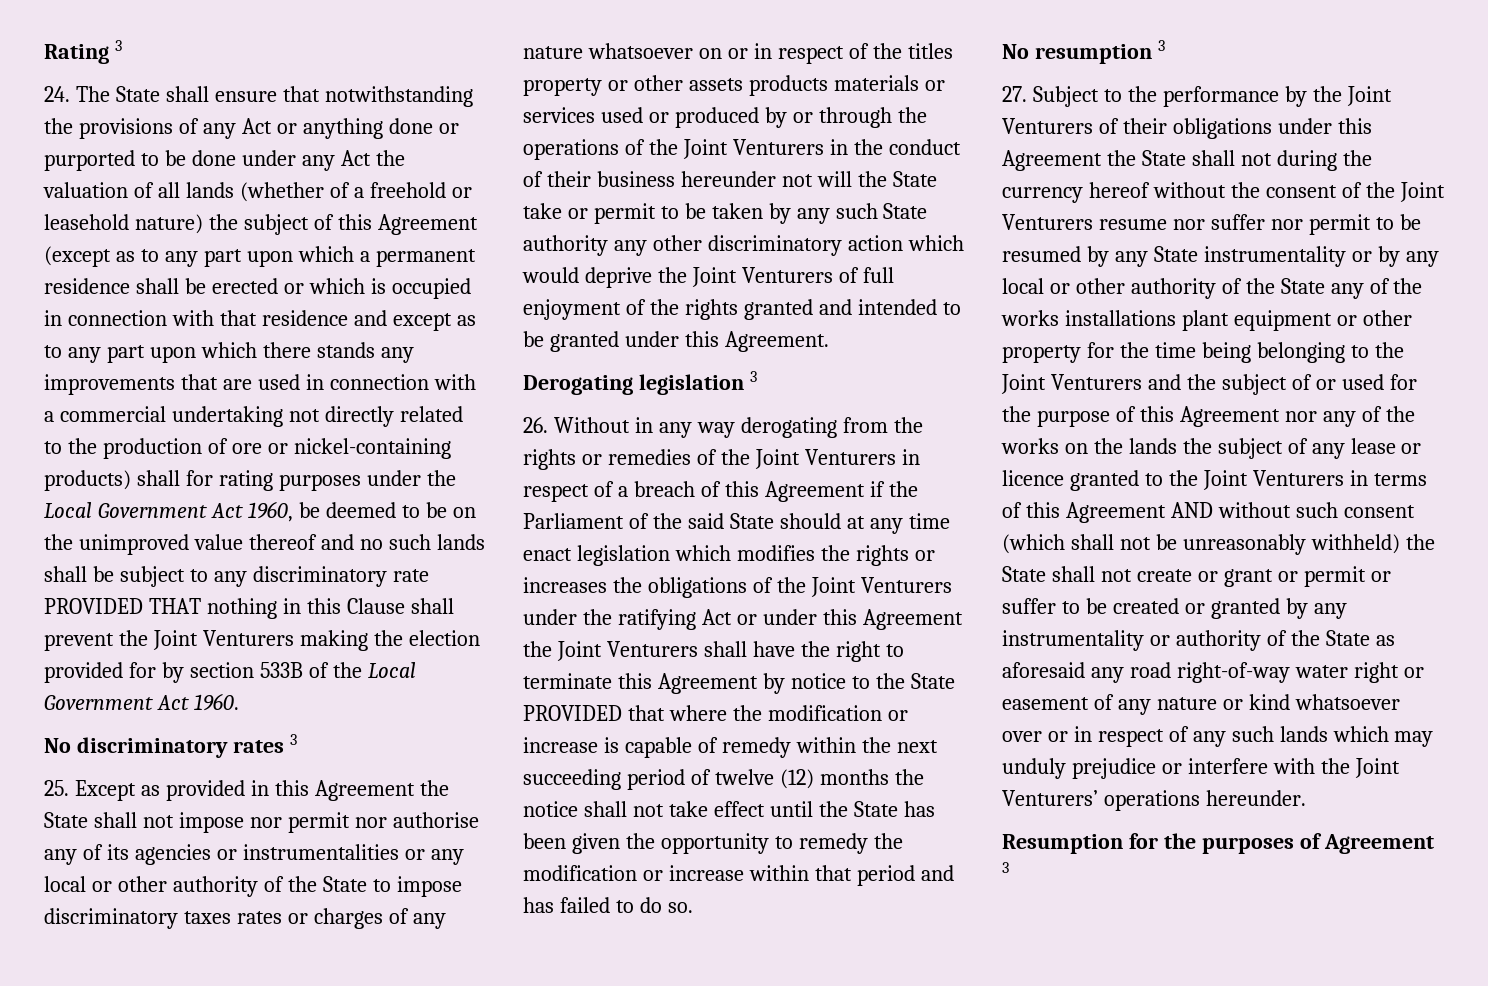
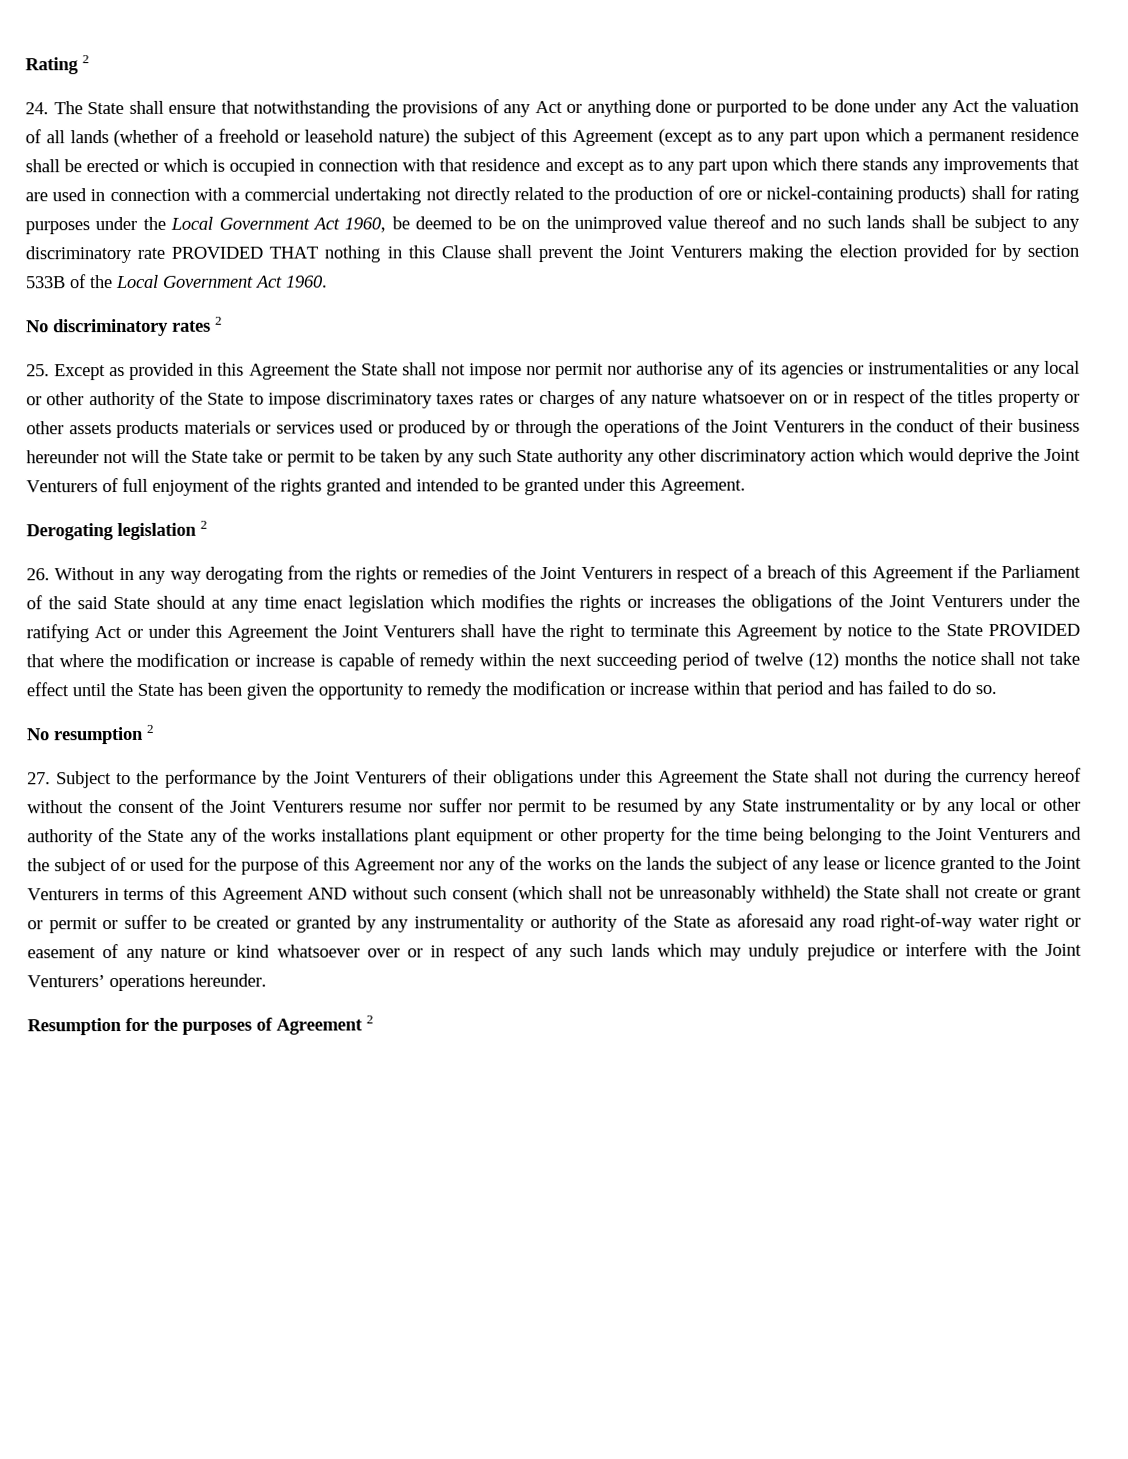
[114,40,122,51] 3 -> [82,55,90,64] 2
[289,734,297,745] 3 -> [215,316,223,325] 2
[749,371,757,382] 3 -> [200,520,208,529] 2
[1157,40,1165,51] 3 -> [146,724,155,733] 2
[1002,862,1009,873] 3 -> [366,1015,374,1024] 2

